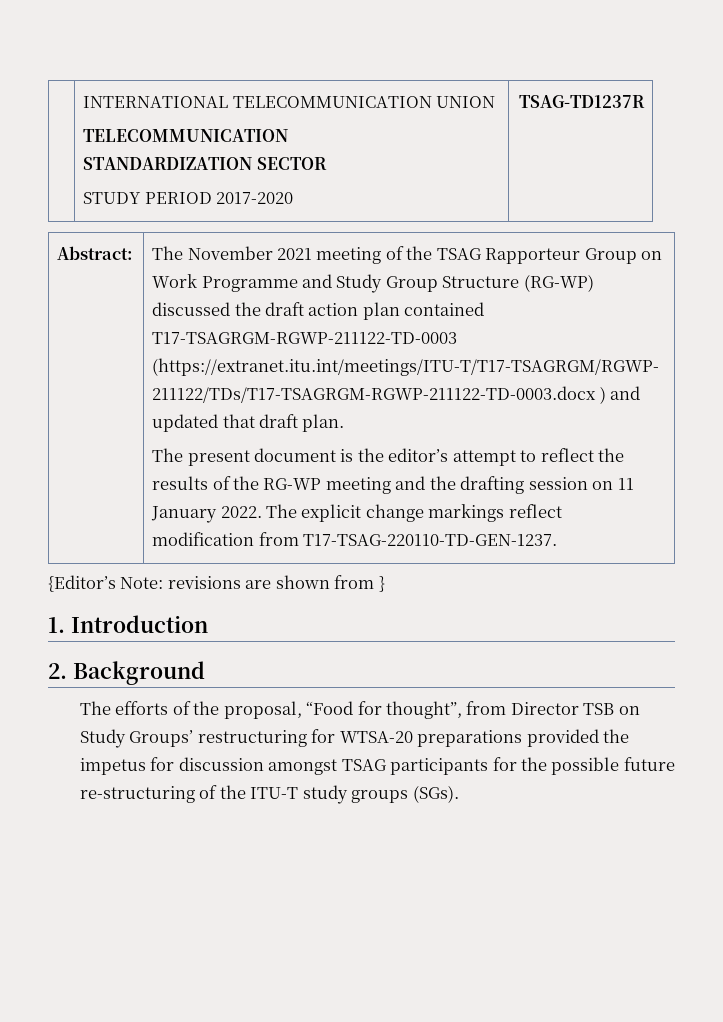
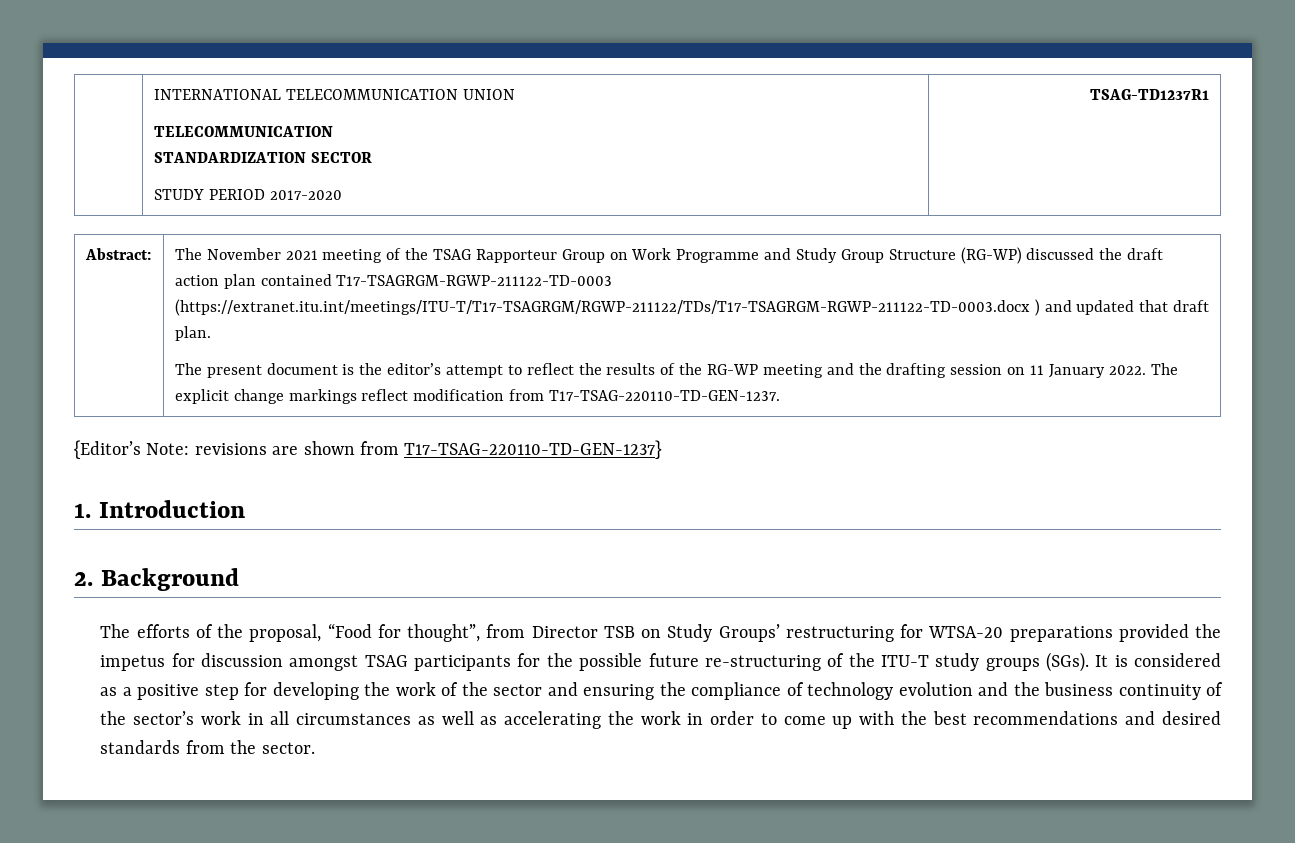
[518,95,645,108] TSAG-TD1237R -> [1090,89,1210,100] TSAG-TD1237R1
[378,576,385,592] } -> [404,440,663,459] T17-TSAG-220110-TD-GEN-1237}
(459, 794) none -> [1095,653,1221,667] [100,682,1224,700] [100,711,1222,729] [100,740,315,754] It is considered as a positive step for developing the work of the sector and ensuring the compliance of technology evolution and the business continuity of the sector’s work in all circumstances as well as accelerating the work in order to come up with the best recommendations and desired standards from the sector.

